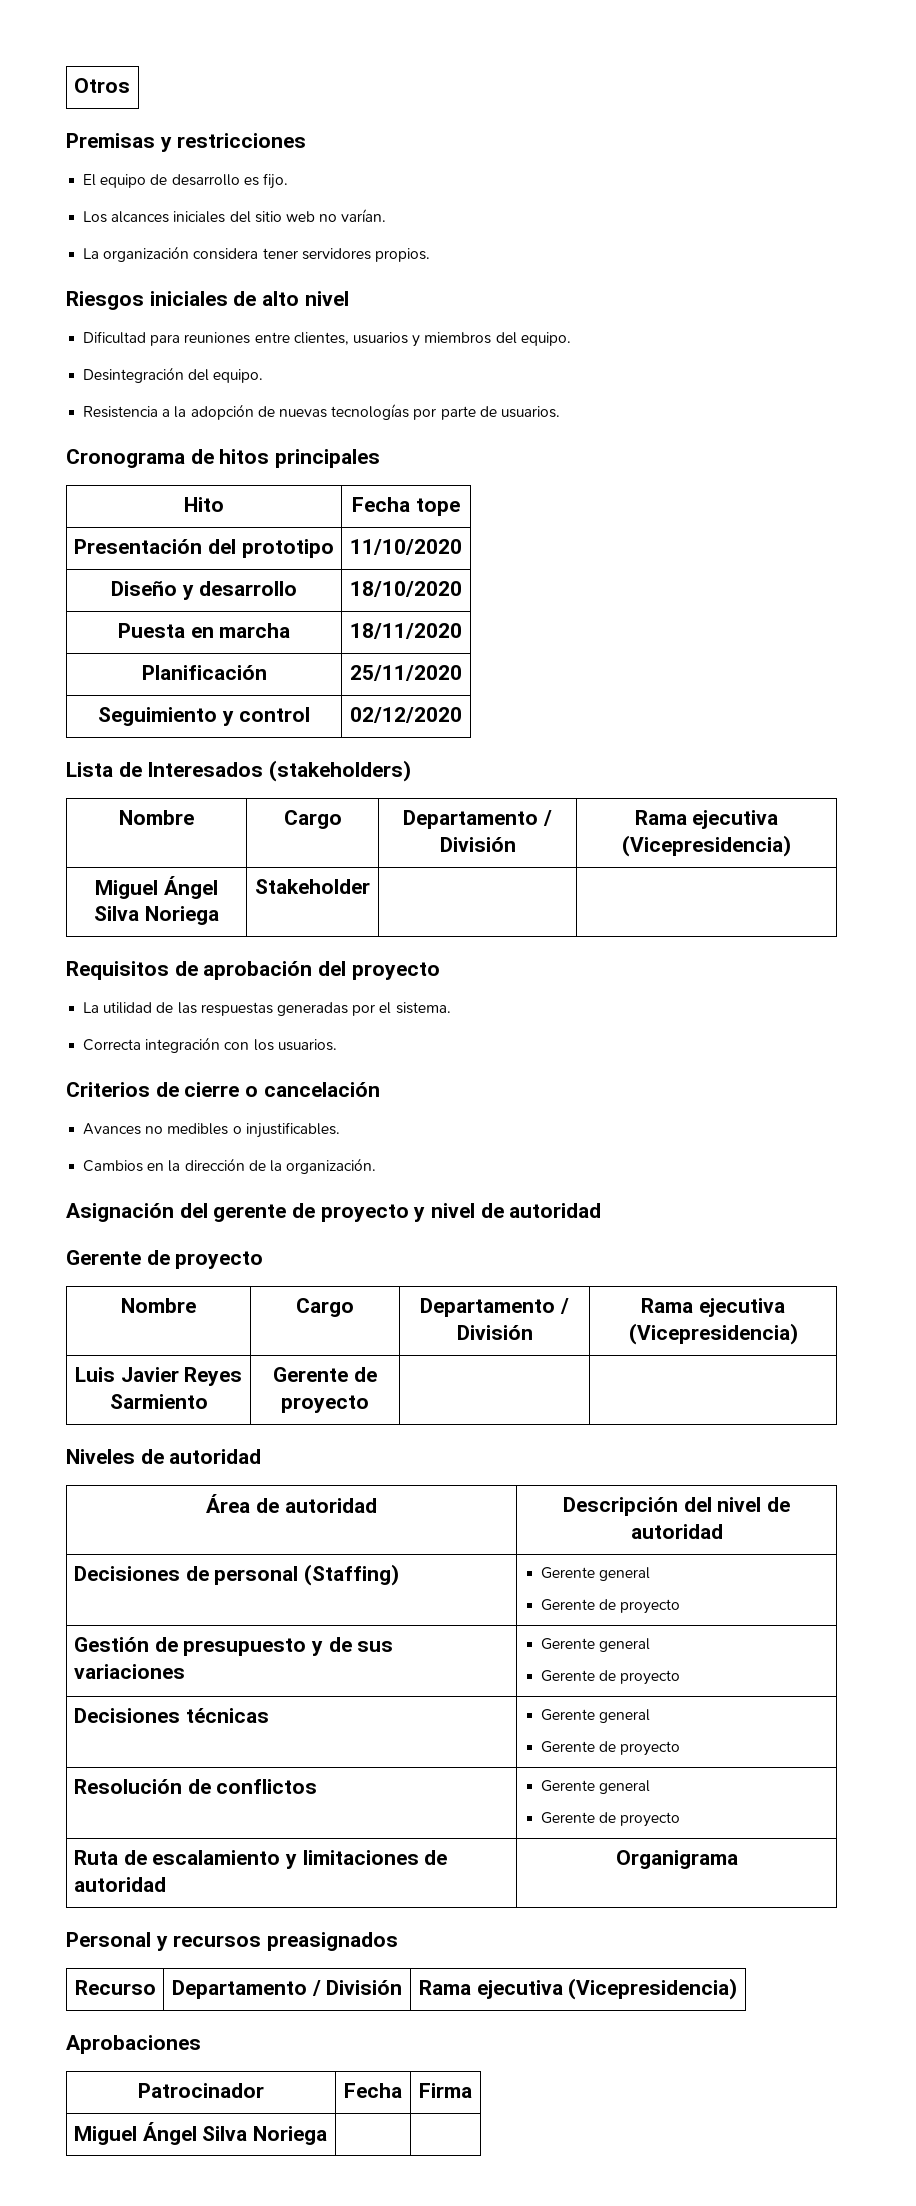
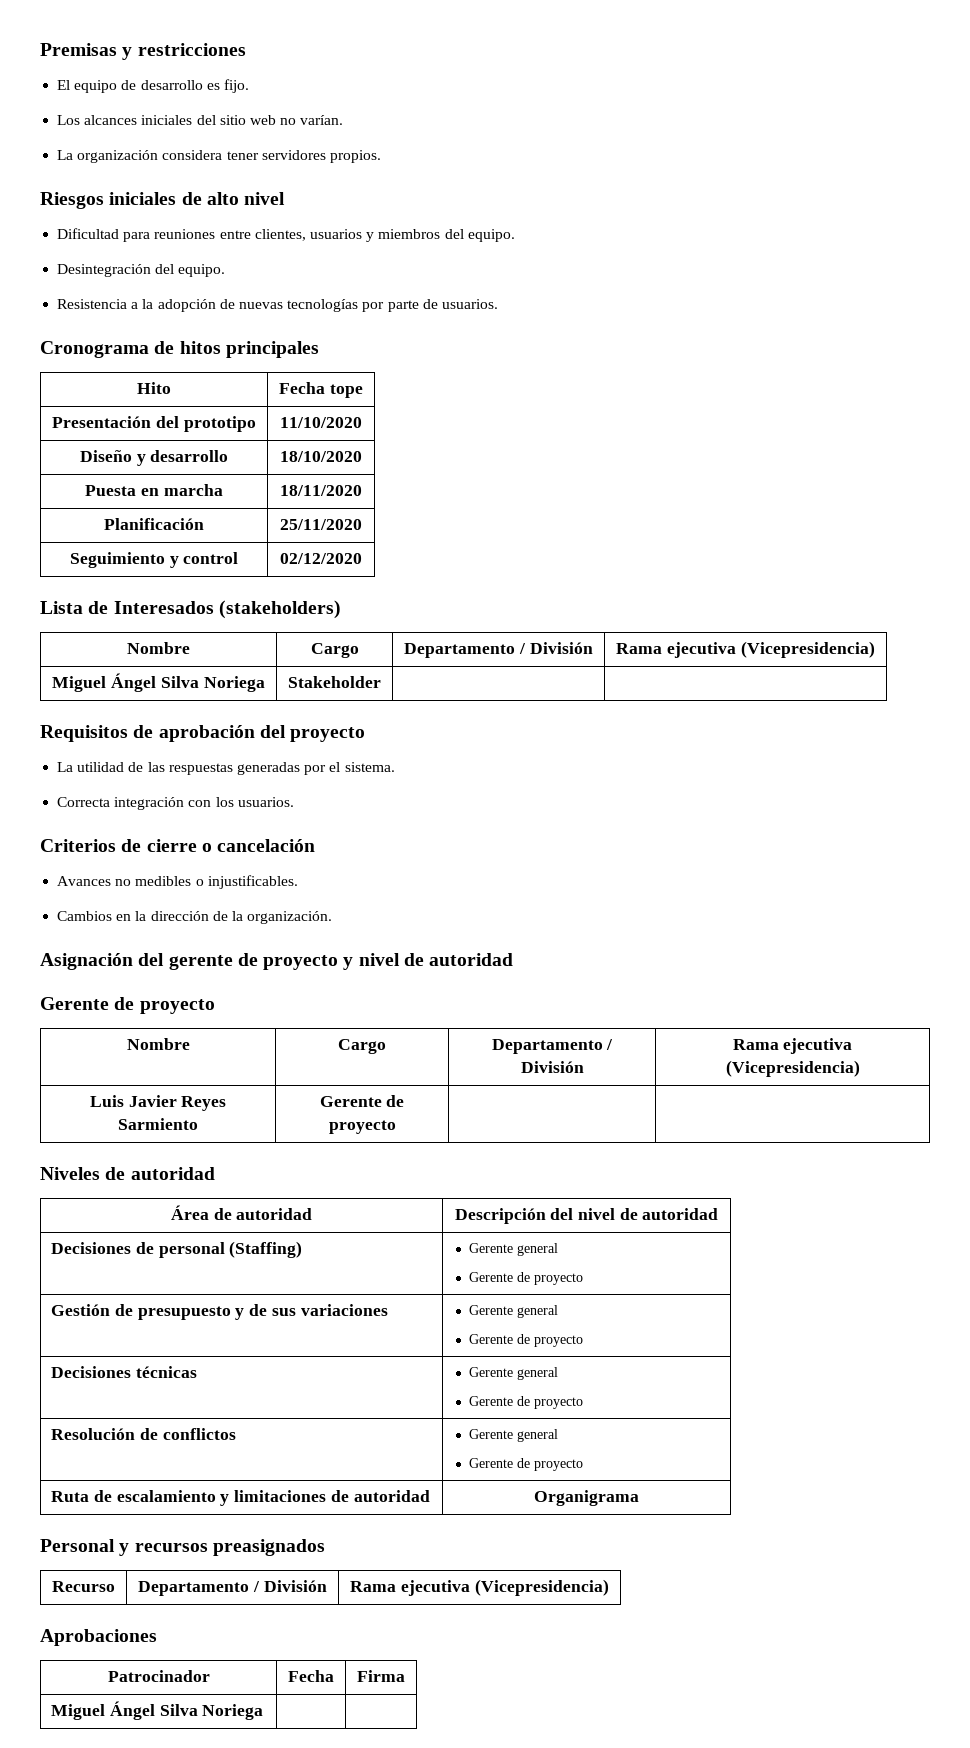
[73,78,130,93] Otros // -> (40, 49) none

